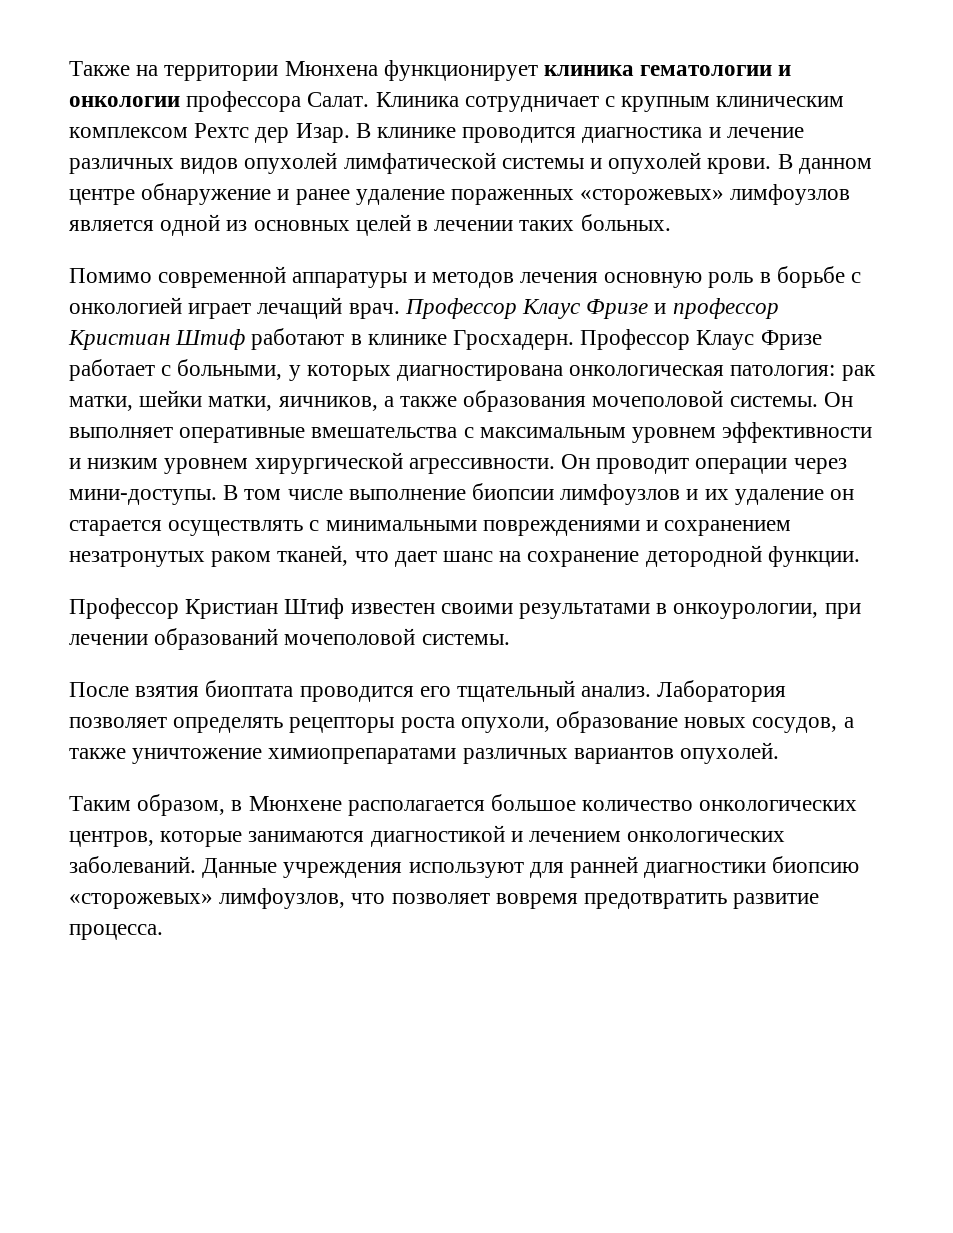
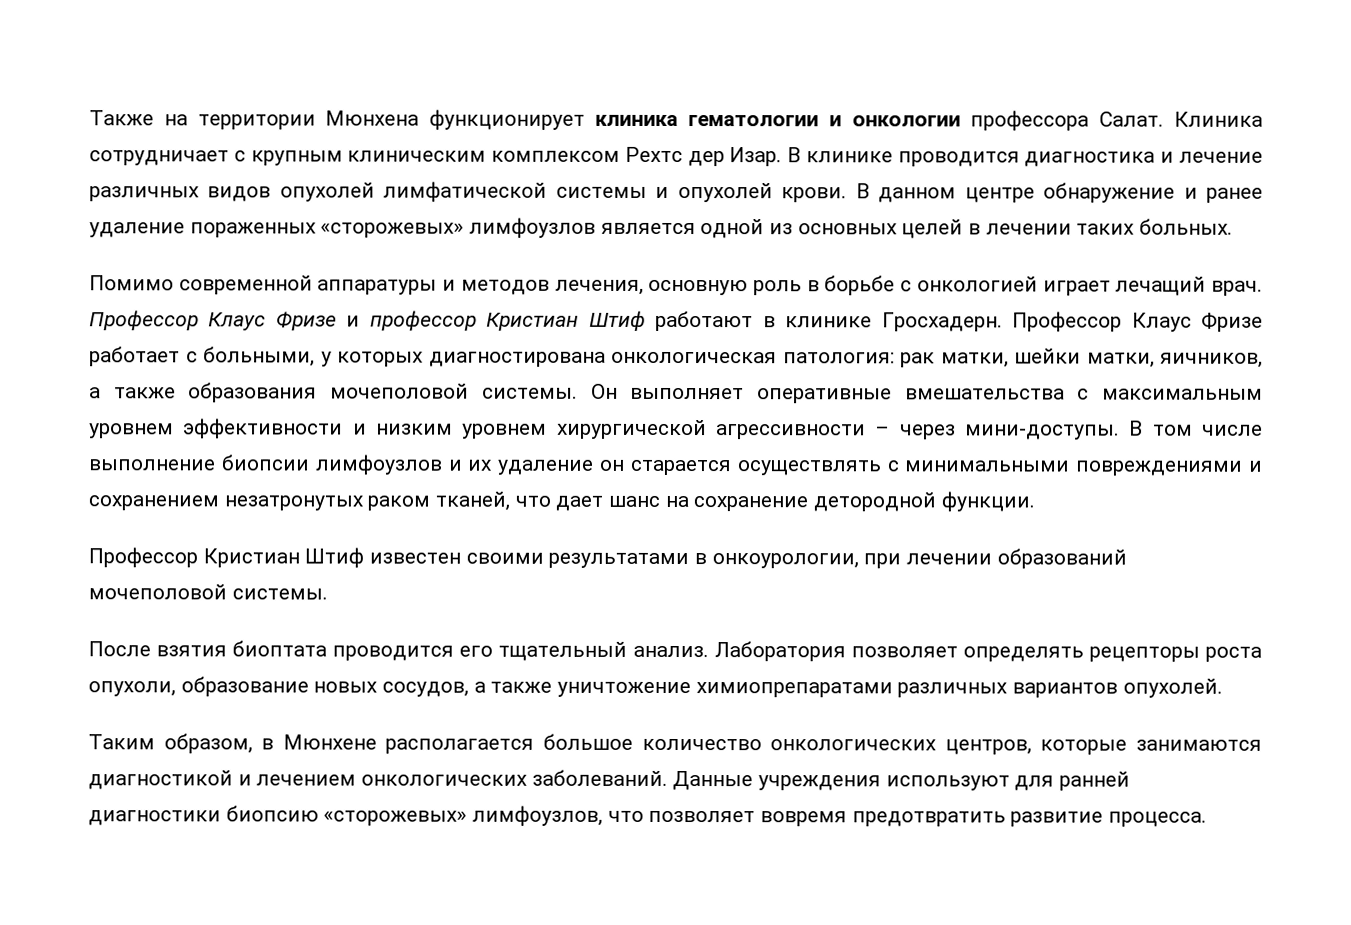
[520,272,599,283] лечения -> [554,279,644,295] лечения,
[408,454,788,474] агрессивности. Он проводит операции -> [716,424,891,440] агрессивности –

